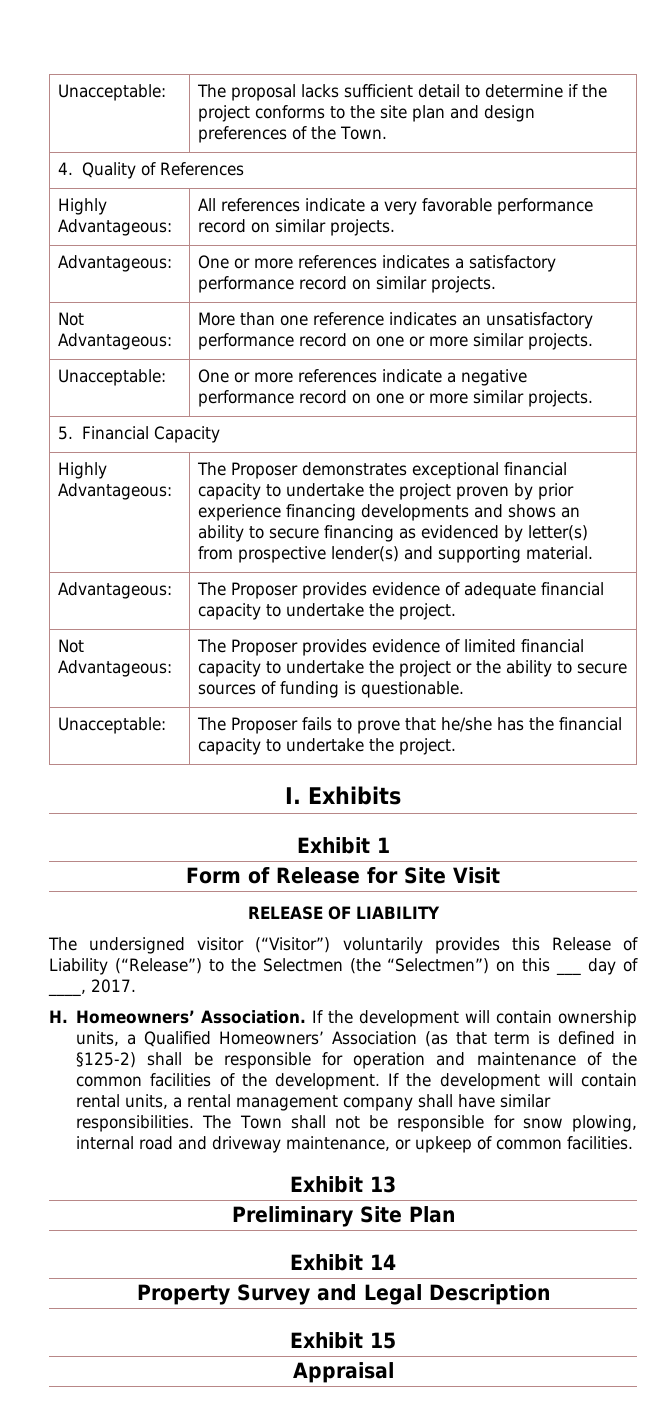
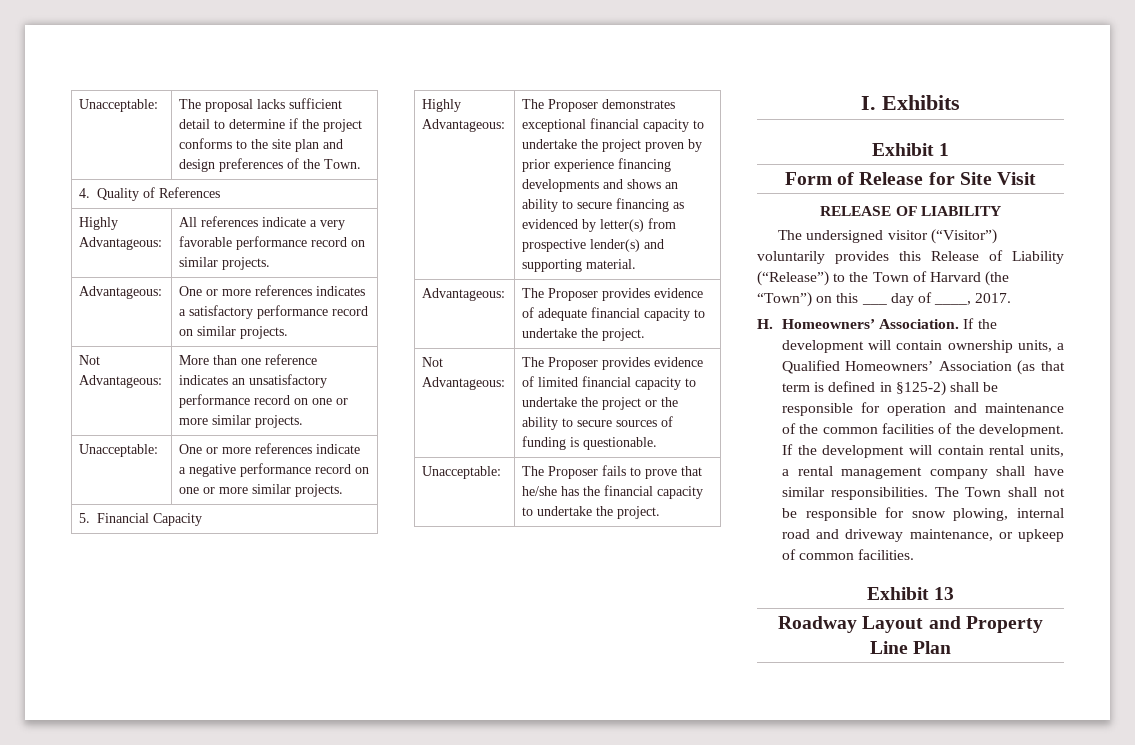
[262,958,490,974] Selectmen (the “Selectmen”) -> [872,271,1010,286] [757,292,812,307] Town of Harvard (the “Town”)
[231,1206,455,1227] [290,1254,396,1271] [136,1284,550,1305] [290,1332,396,1349] [292,1362,394,1383] Preliminary Site Plan // Exhibit 14 // Property Survey and Legal Description // Exhibit 15 // Appraisal -> [778,616,1043,633] [869,641,952,654] Roadway Layout and Property Line Plan

